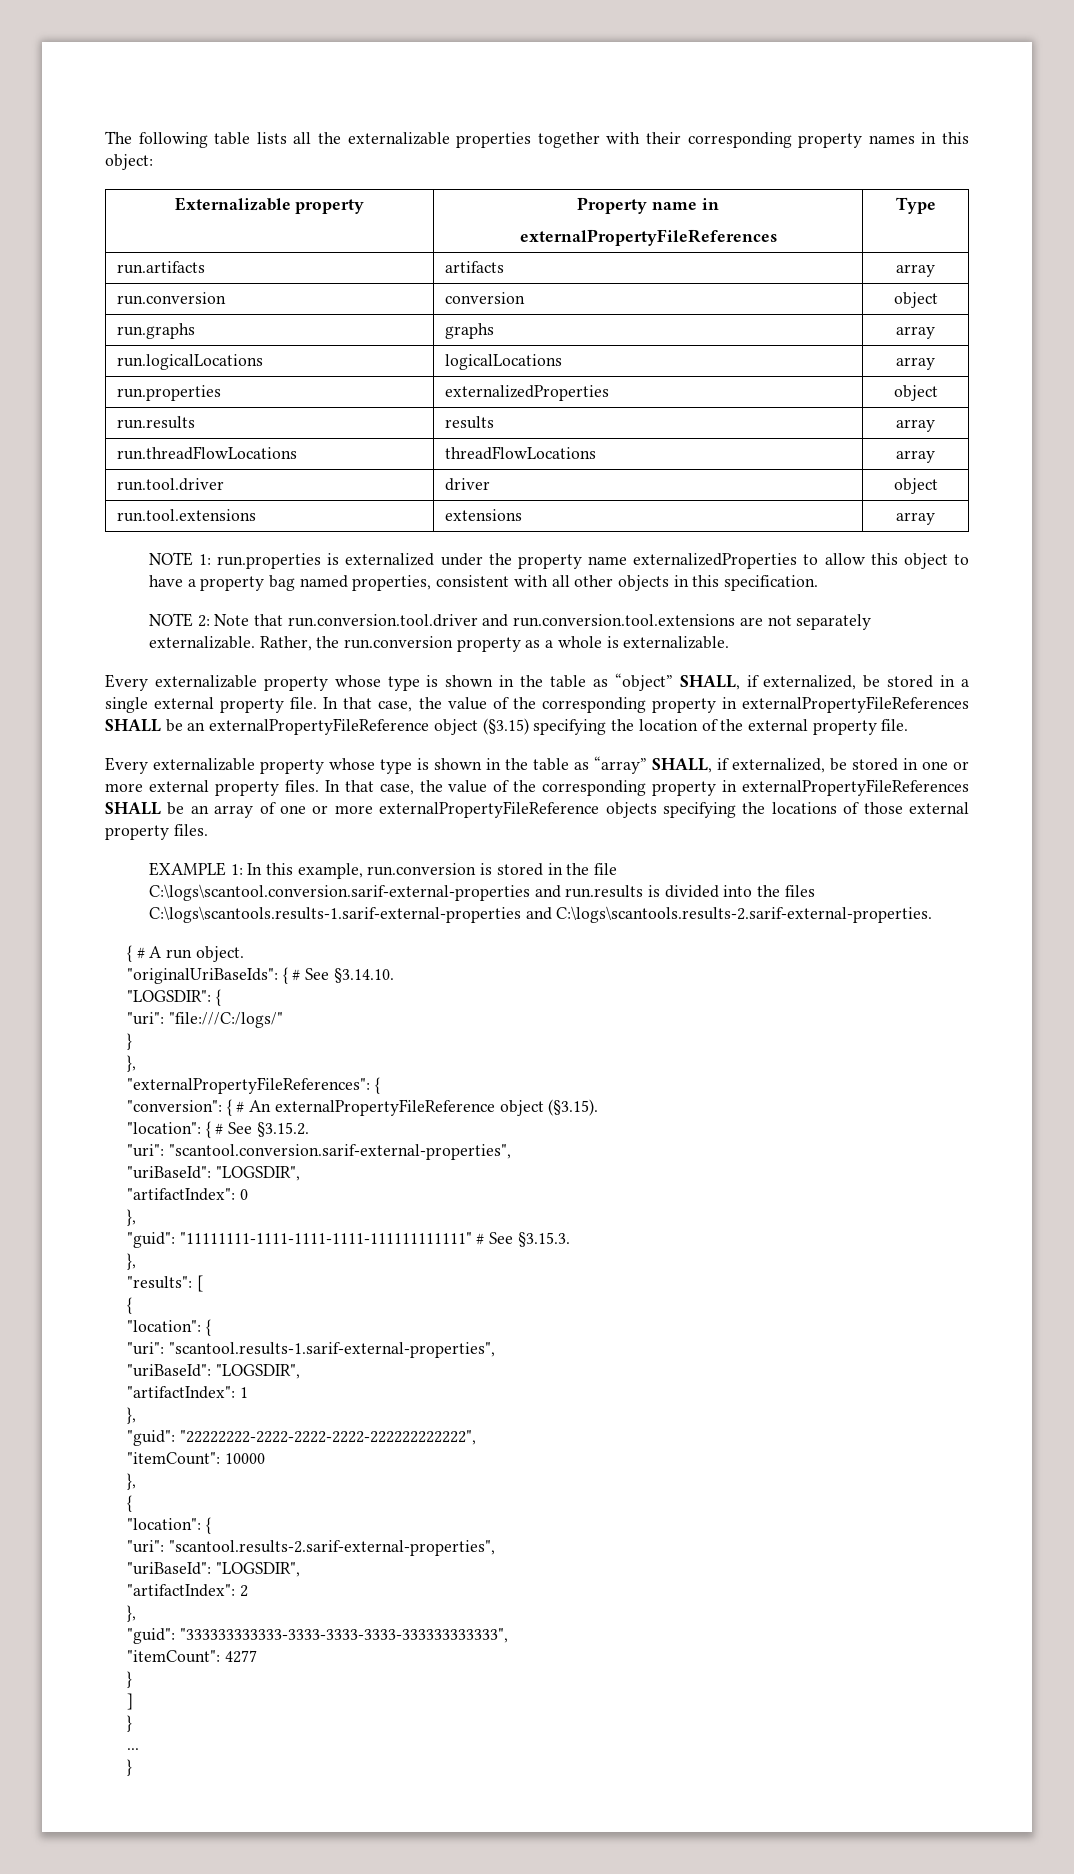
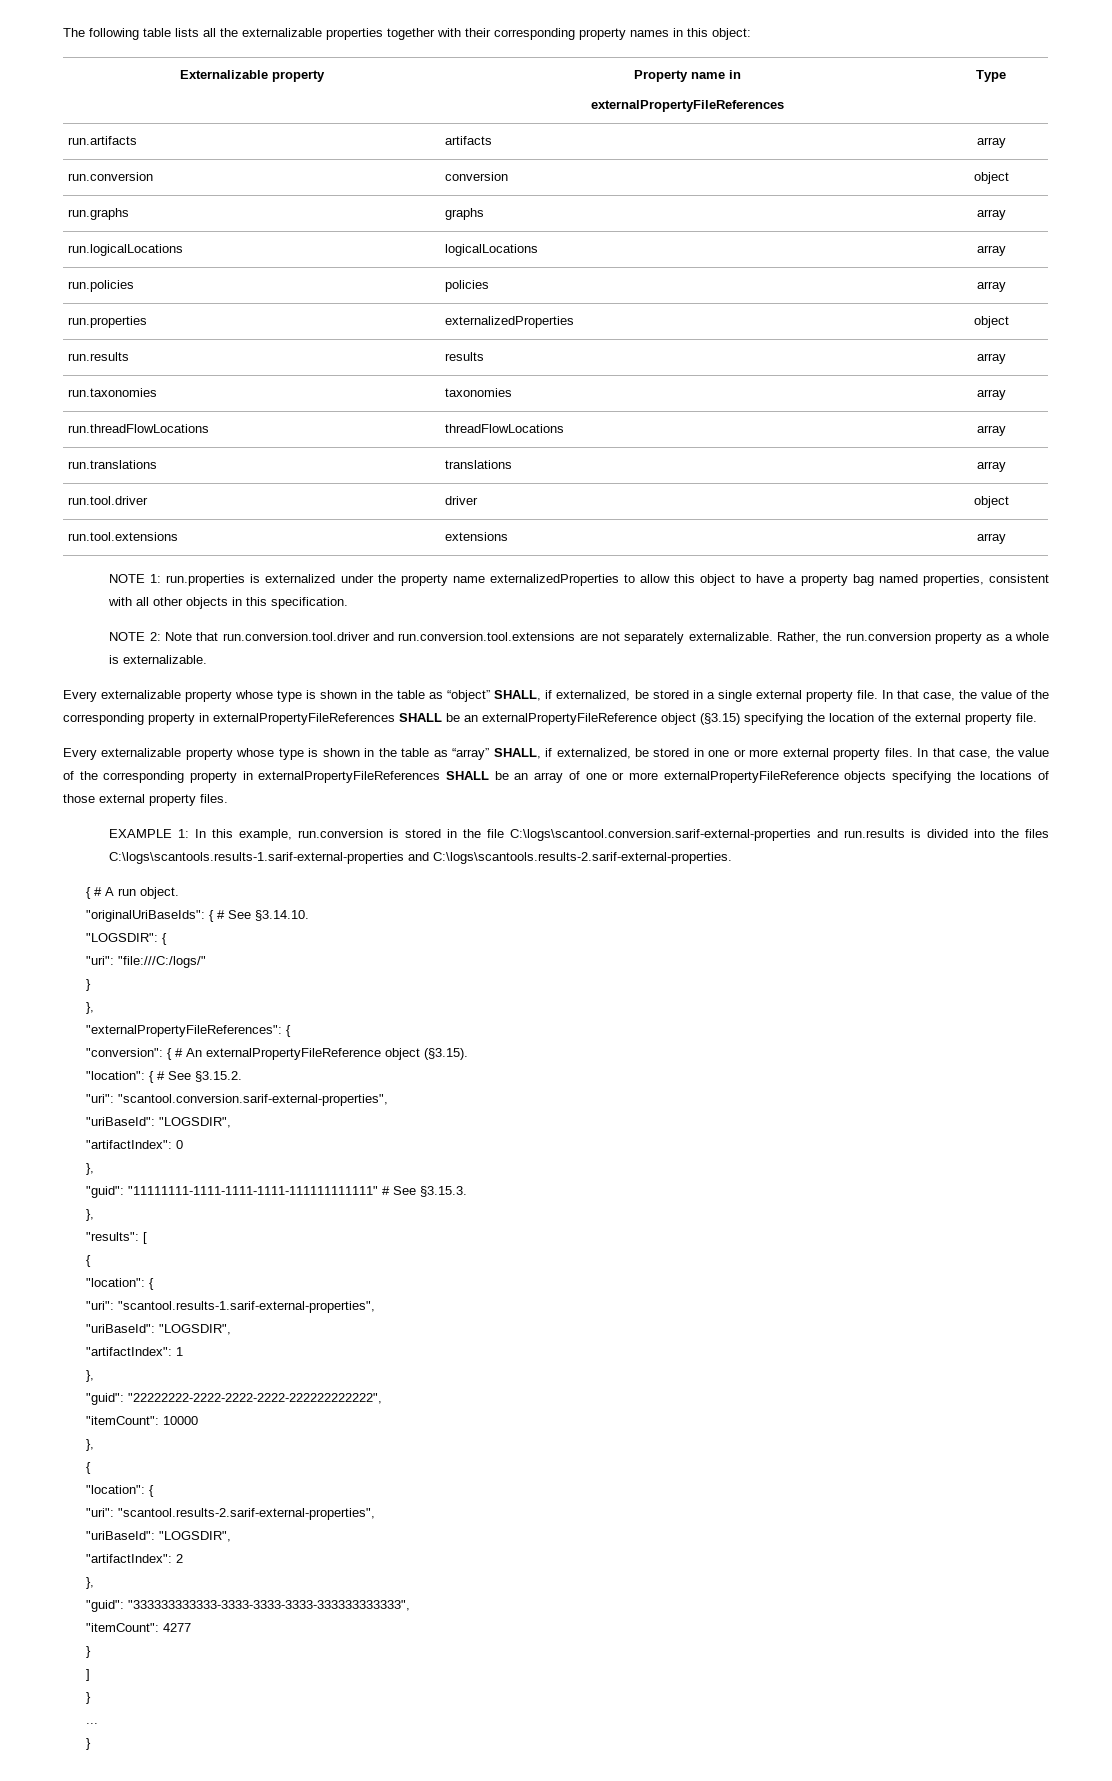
(935, 363) none -> [68,280,135,292] [445,280,490,292] [976,281,1006,292] // run.policies | policies | array
(935, 425) none -> [68,388,158,397] [445,388,513,397] [976,389,1006,400] // run.taxonomies | taxonomies | array
(935, 456) none -> [68,460,158,469] [445,460,513,469] [976,461,1006,472] // run.translations | translations | array

